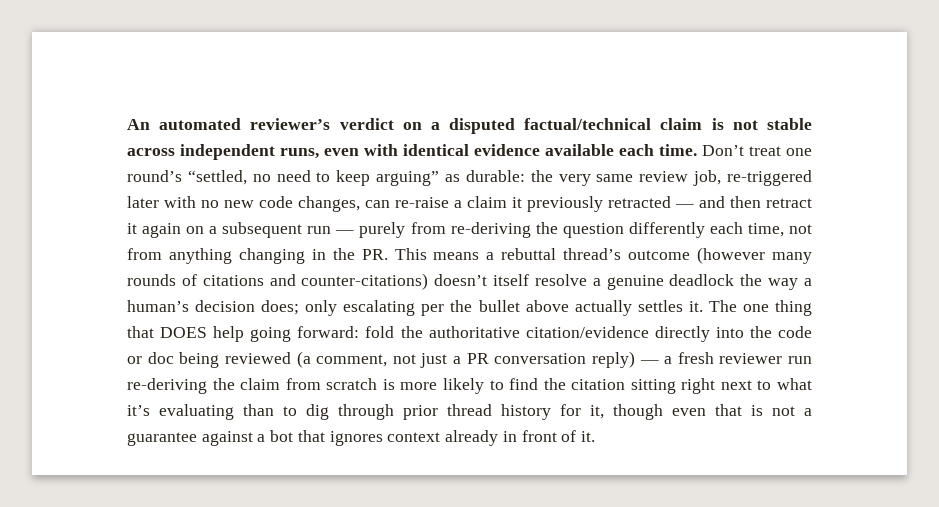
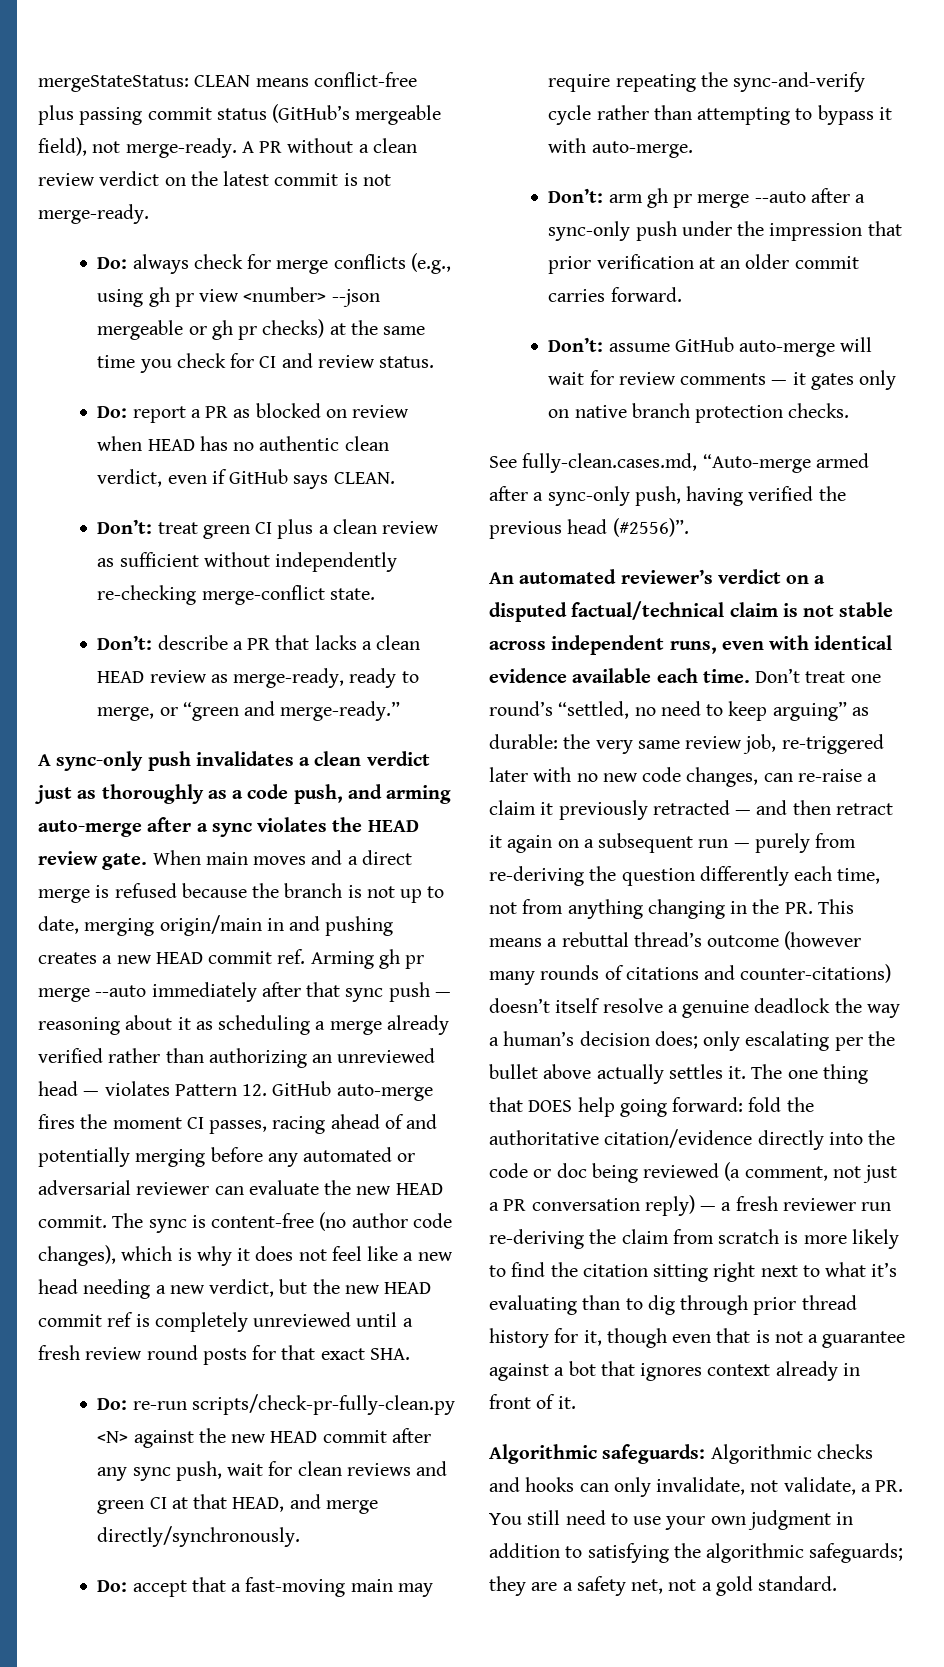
(127, 124) none -> [38,72,417,92] [38,104,442,125] [38,137,417,158] [38,171,391,186] [38,204,149,224] [97,253,451,274] [97,287,380,307] [97,319,426,340] [97,353,435,373] [97,403,410,423] [97,436,389,451] [97,469,395,489] [97,519,440,539] [97,552,398,572] [97,585,375,605] [97,635,421,650] [97,668,419,688] [97,701,401,721] [38,751,430,771] [34,784,452,804] [38,817,419,837] [38,850,412,870] [38,883,445,903] [38,915,394,936] [38,949,425,969] [38,982,451,1002] [38,1015,449,1035] [38,1048,436,1068] [38,1081,433,1101] [38,1114,438,1134] [38,1147,416,1167] [38,1180,443,1195] [38,1212,452,1233] [38,1245,453,1266] [38,1279,432,1299] [38,1312,413,1332] [38,1345,410,1365] [97,1394,455,1415] [97,1428,431,1448] [97,1461,448,1481] [97,1494,378,1514] [97,1526,301,1547] [97,1577,433,1597] [548,72,866,92] [548,105,892,125] [548,138,693,158] [548,188,866,208] [548,221,902,241] [548,254,859,274] [548,287,682,302] [548,337,873,357] [548,370,897,390] [548,403,850,423] [489,453,869,473] [489,486,846,506] [489,518,689,539] mergeStateStatus: CLEAN means conflict-free plus passing commit status (GitHub’s mergeable field), not merge-ready. A PR without a clean review verdict on the latest commit is not merge-ready. // Do: always check for merge conflicts (e.g., using gh pr view <number> --json mergeable or gh pr checks) at the same time you check for CI and review status. // Do: report a PR as blocked on review when HEAD has no authentic clean verdict, even if GitHub says CLEAN. // Don’t: treat green CI plus a clean review as sufficient without independently re-checking merge-conflict state. // Don’t: describe a PR that lacks a clean HEAD review as merge-ready, ready to merge, or “green and merge-ready.” // A sync-only push invalidates a clean verdict just as thoroughly as a code push, and arming auto-merge after a sync violates the HEAD review gate. When main moves and a direct merge is refused because the branch is not up to date, merging origin/main in and pushing creates a new HEAD commit ref. Arming gh pr merge --auto immediately after that sync push — reasoning about it as scheduling a merge already verified rather than authorizing an unreviewed head — violates Pattern 12. GitHub auto-merge fires the moment CI passes, racing ahead of and potentially merging before any automated or adversarial reviewer can evaluate the new HEAD commit. The sync is content-free (no author code changes), which is why it does not feel like a new head needing a new verdict, but the new HEAD commit ref is completely unreviewed until a fresh review round posts for that exact SHA. // Do: re-run scripts/check-pr-fully-clean.py <N> against the new HEAD commit after any sync push, wait for clean reviews and green CI at that HEAD, and merge directly/synchronously. // Do: accept that a fast-moving main may require repeating the sync-and-verify cycle rather than attempting to bypass it with auto-merge. // Don’t: arm gh pr merge --auto after a sync-only push under the impression that prior verification at an older commit carries forward. // Don’t: assume GitHub auto-merge will wait for review comments — it gates only on native branch protection checks. // See fully-clean.cases.md, “Auto-merge armed after a sync-only push, having verified the previous head (#2556)”. //
(595, 436) none -> [489,1444,873,1464] [489,1477,904,1497] [489,1510,854,1530] [489,1543,904,1563] [489,1576,838,1596] // Algorithmic safeguards: Algorithmic checks and hooks can only invalidate, not validate, a PR. You still need to use your own judgment in addition to satisfying the algorithmic safeguards; they are a safety net, not a gold standard.

